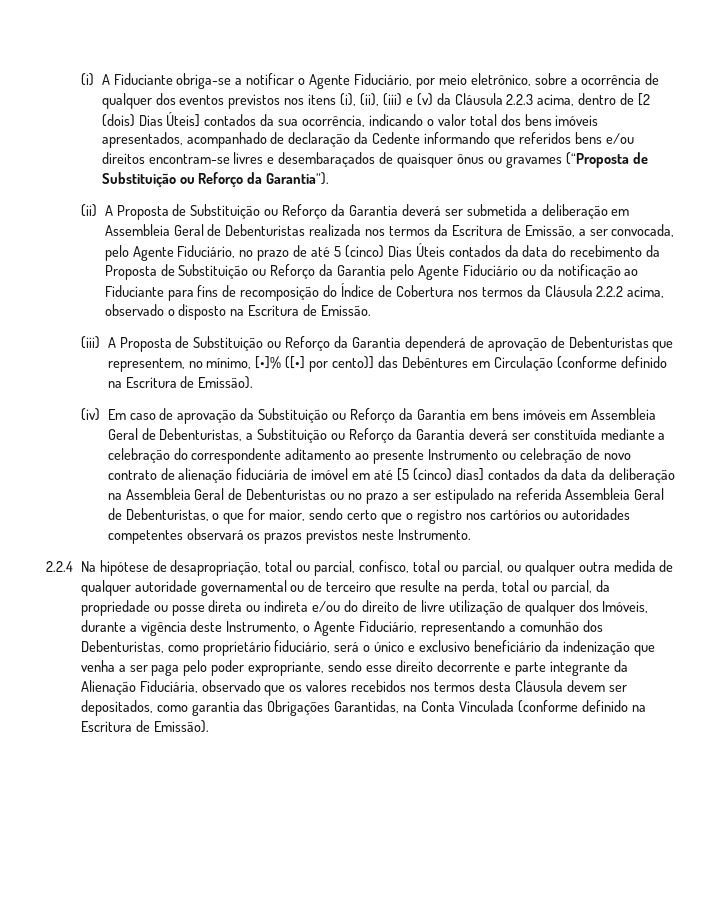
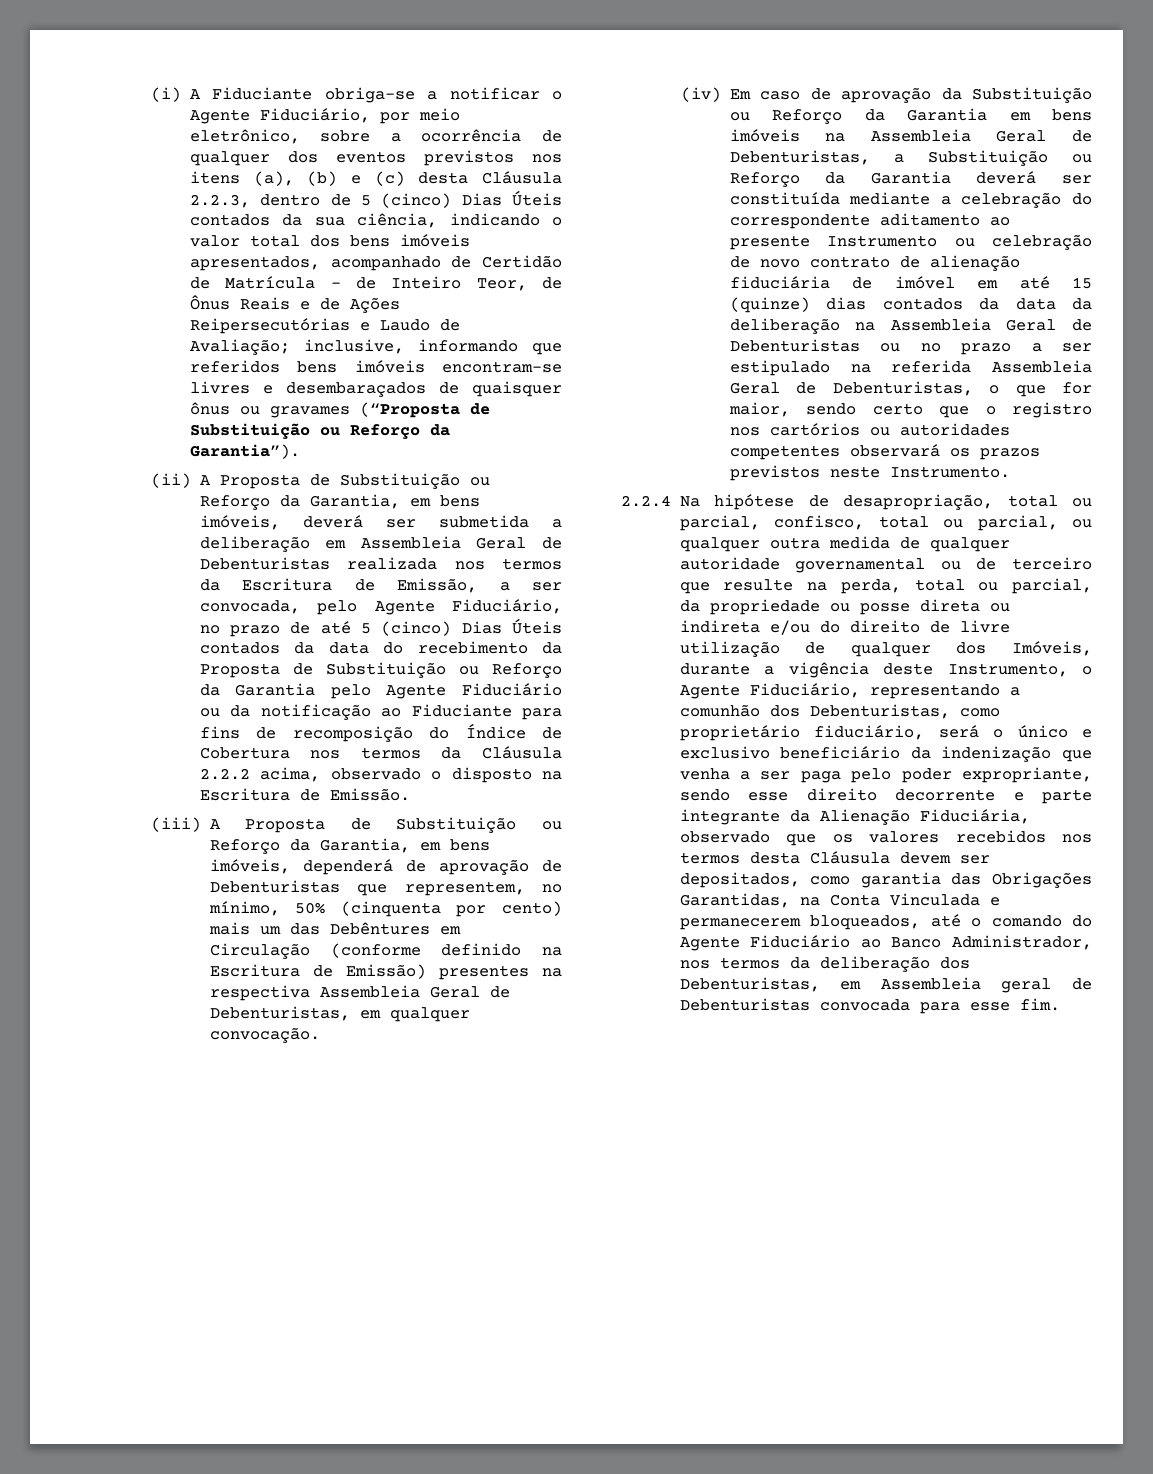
[340,93,651,106] [101,112,201,127] (i), (ii), (iii) e (v) da Cláusula 2.2.3 acima, dentro de [2 (dois) Dias Úteis] -> [253,171,562,186] [189,190,562,208] (a), (b) e (c) desta Cláusula 2.2.3, dentro de 5 (cinco) Dias Úteis
[302,115,366,127] ocorrência, -> [357,213,438,228] ciência,
[288,132,421,147] declaração da Cedente -> [482,255,562,268] [189,276,562,291] [189,295,400,313] [189,318,460,334] [189,339,404,355] Certidão de Matrícula – de Inteiro Teor, de Ônus Reais e de Ações Reipersecutórias e Laudo de Avaliação; inclusive,
[605,133,634,144] [101,152,145,164] e/ou direitos -> [354,360,425,373] imóveis
[348,205,398,216] Garantia -> [309,494,480,509] [199,515,280,530] Garantia, em bens imóveis,
[351,337,401,348] Garantia -> [319,838,490,853] [209,859,290,874] Garantia, em bens imóveis,
[255,356,375,372] [•]% ([•] por cento)] -> [295,901,562,917] [208,922,281,935] 50% (cinquenta por cento) mais um
[198,376,254,389] Emissão). -> [345,964,562,980] [209,985,510,1001] [209,1006,470,1022] [209,1027,320,1043] Emissão) presentes na respectiva Assembleia Geral de Debenturistas, em qualquer convocação.
[569,413,588,420] em -> [825,133,846,142] na
[396,468,484,481] [5 (cinco) dias] -> [1072,277,1092,289] [729,297,867,313] 15 (quinze) dias
[517,700,646,713] [80,720,209,733] (conforme definido na Escritura de Emissão). -> [989,897,1000,906] [679,914,1092,930] [679,935,1092,951] [679,956,970,972] [679,977,1092,993] [679,998,1060,1014] e permanecerem bloqueados, até o comando do Agente Fiduciário ao Banco Administrador, nos termos da deliberação dos Debenturistas, em Assembleia geral de Debenturistas convocada para esse fim.

